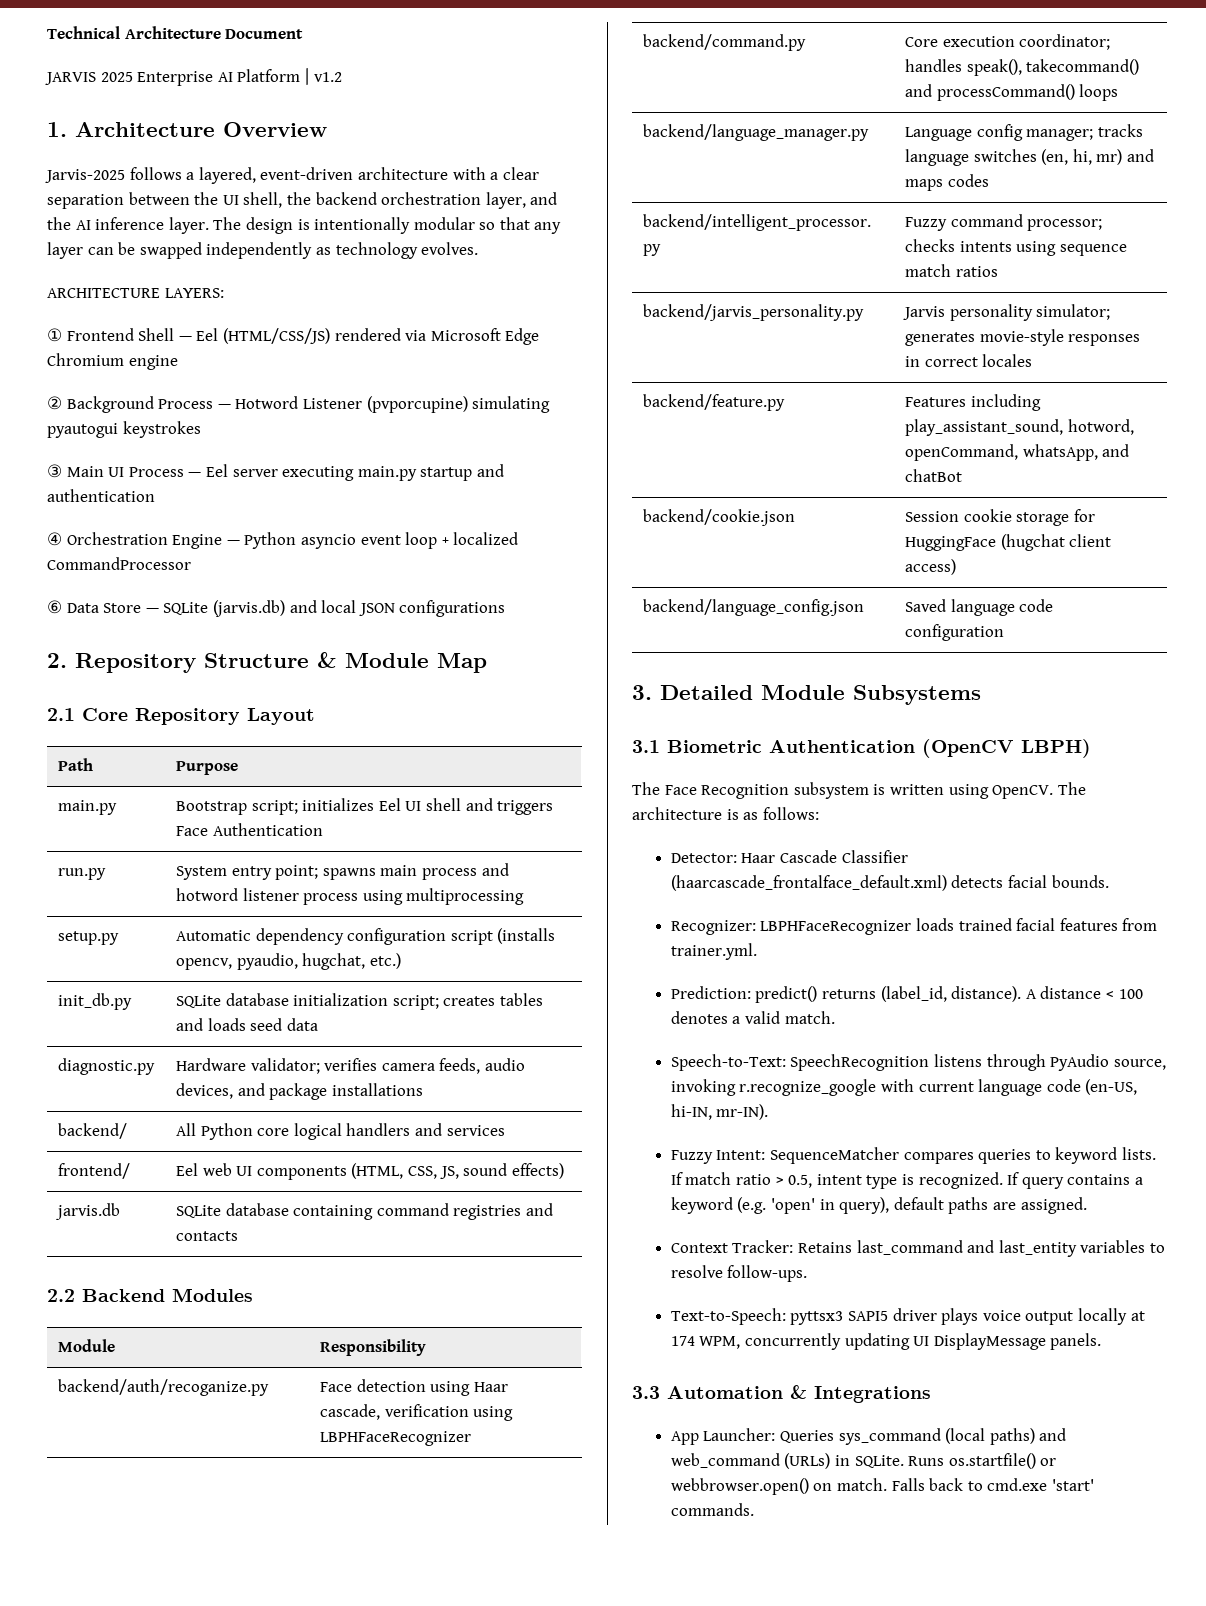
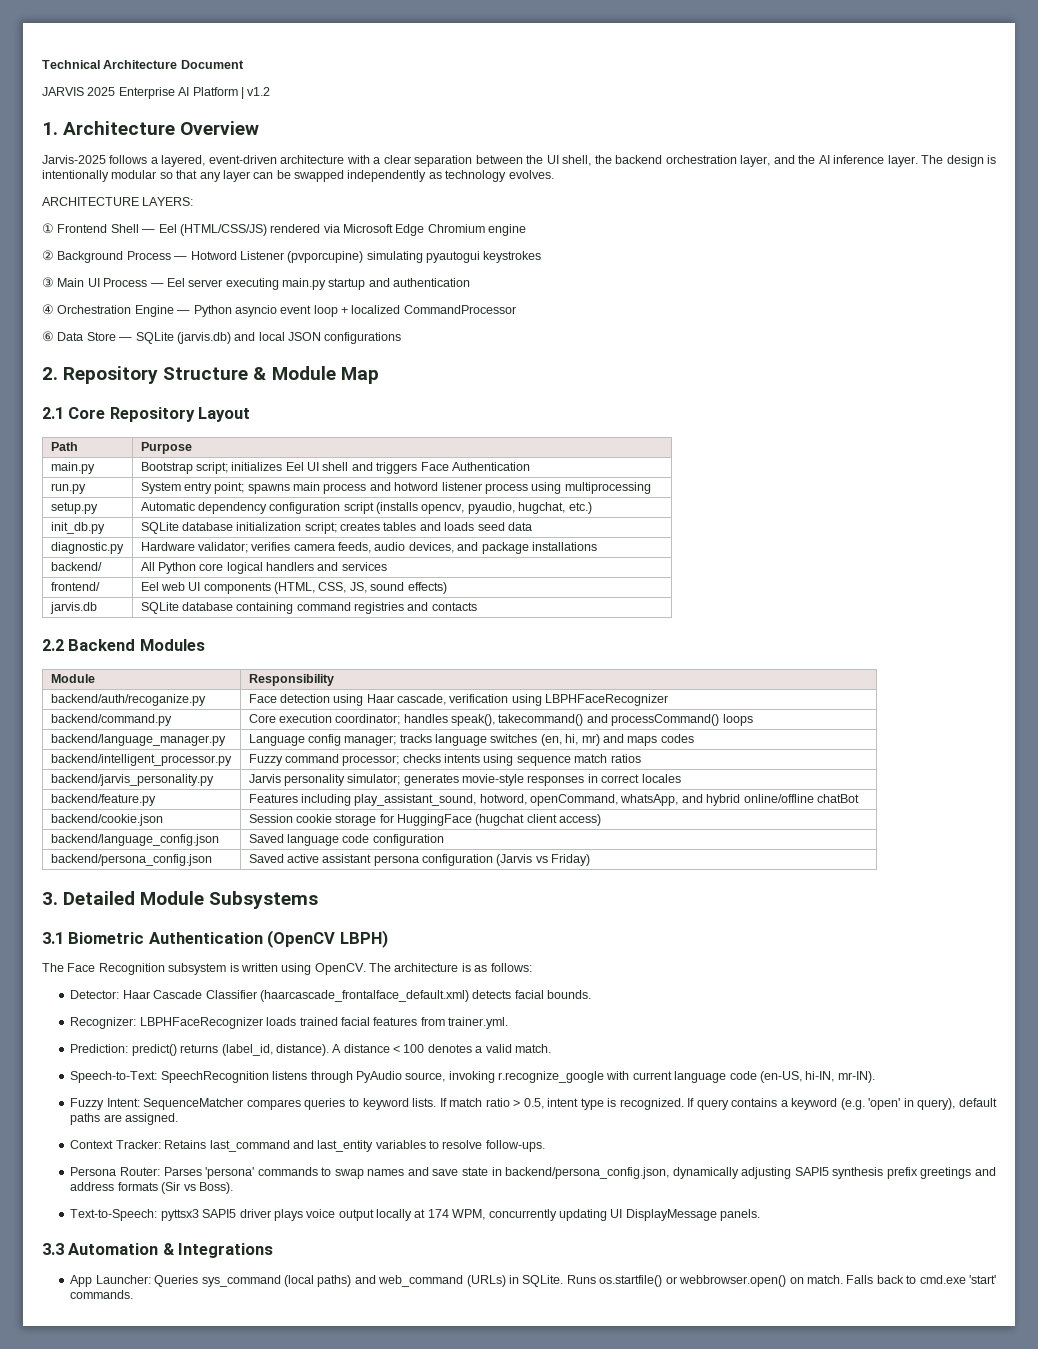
(1130, 450) none -> [706,794,814,806] hybrid online/offline
(1004, 632) none -> [50,854,212,866] [248,854,591,866] // backend/persona_config.json | Saved active assistant persona configuration (Jarvis vs Friday)
(808, 1273) none -> [70,1167,996,1179] [70,1182,233,1194] // Persona Router: Parses 'persona' commands to swap names and save state in backend/persona_config.json, dynamically adjusting SAPI5 synthesis prefix greetings and address formats (Sir vs Boss).

